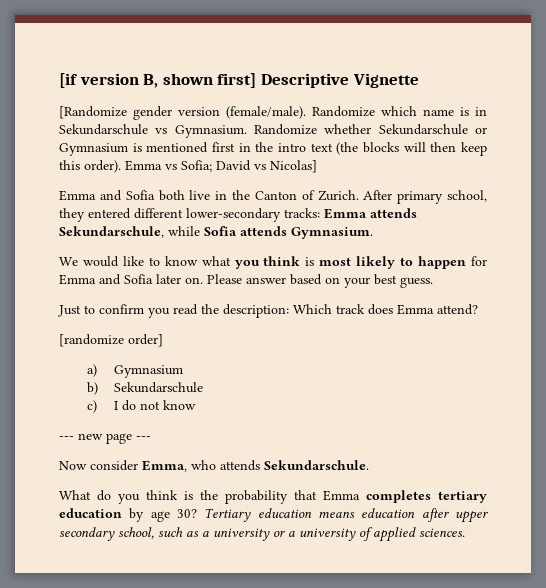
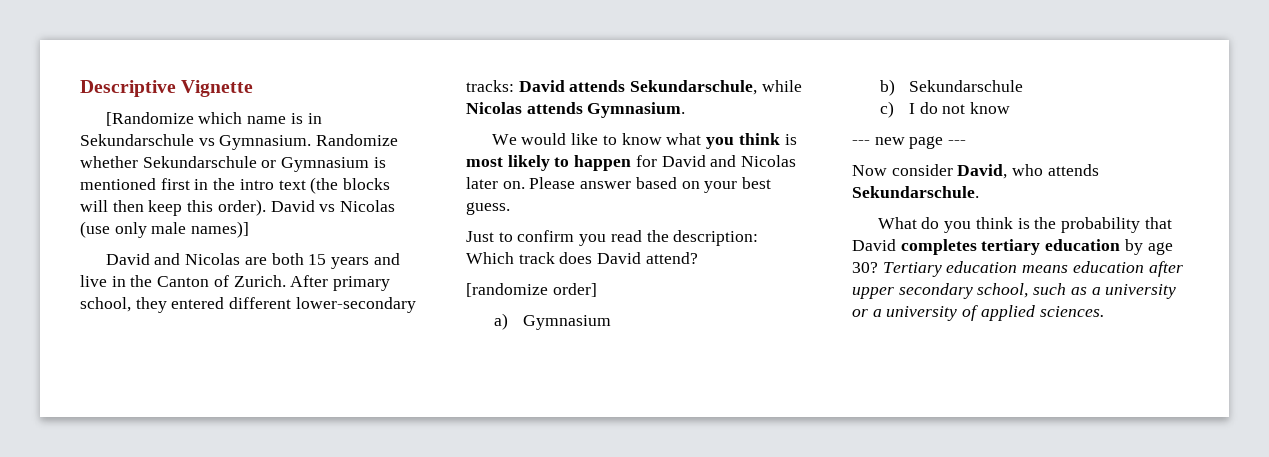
[59,73,257,88] [if version B, shown first] -> (80, 88) none
[133,106,375,120] gender version (female/male). Randomize -> (194, 119) none
[125,160,317,173] [59,190,185,201] Emma vs Sofia; David vs Nicolas] // Emma and Sofia both -> [270,200,396,212] [80,221,250,238] [105,253,400,269] David vs Nicolas (use only male names)] // David and Nicolas are both 15 years and
[324,208,367,219] Emma -> [518,80,565,92] David
[204,226,237,236] Sofia -> [466,102,522,114] Nicolas
[59,274,153,285] Emma and Sofia -> [661,155,797,167] David and Nicolas
[397,304,434,315] Emma -> [597,252,642,264] David
[142,460,187,472] Emma, -> [957,164,1008,179] David,
[323,490,360,501] Emma -> [852,239,896,251] David

